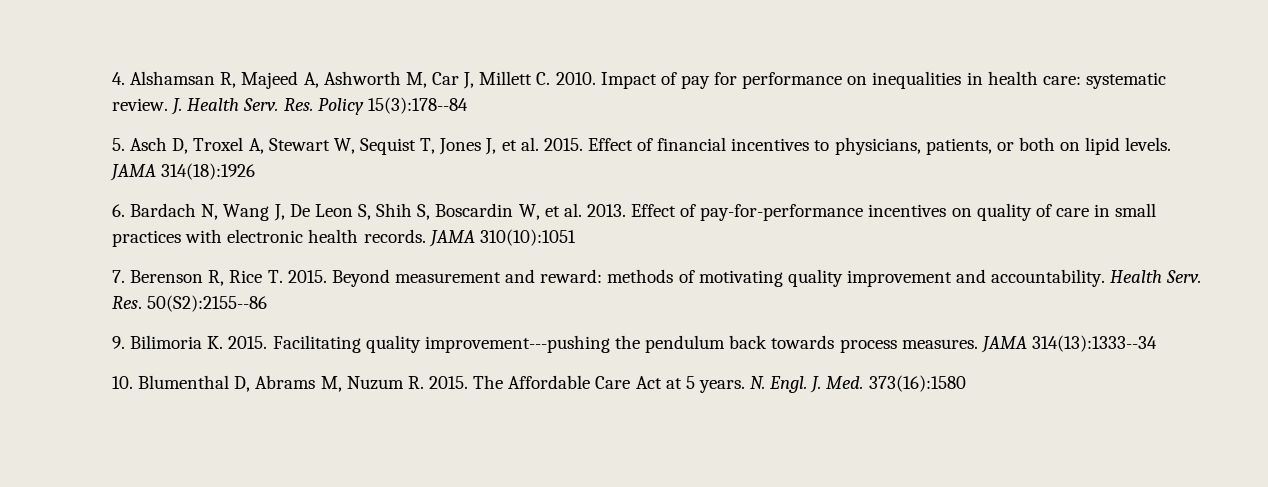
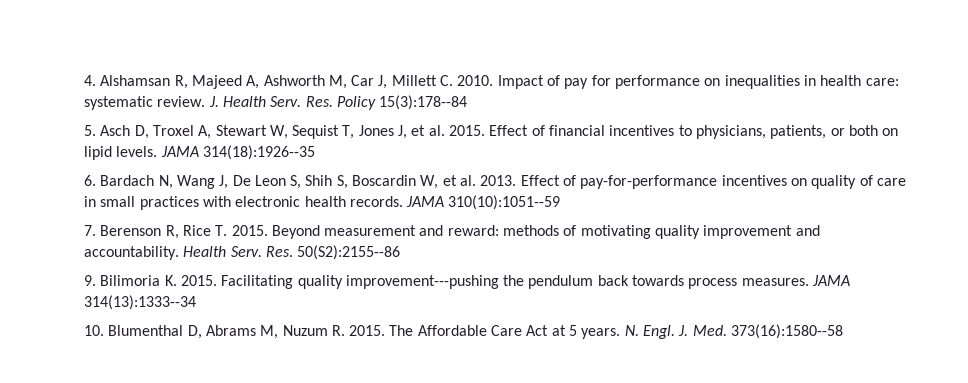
[161,163,256,180] 314(18):1926 -> [202,145,315,160] 314(18):1926--35
[479,229,576,246] 310(10):1051 -> [448,195,561,210] 310(10):1051--59
[868,375,966,392] 373(16):1580 -> [730,324,843,339] 373(16):1580--58

